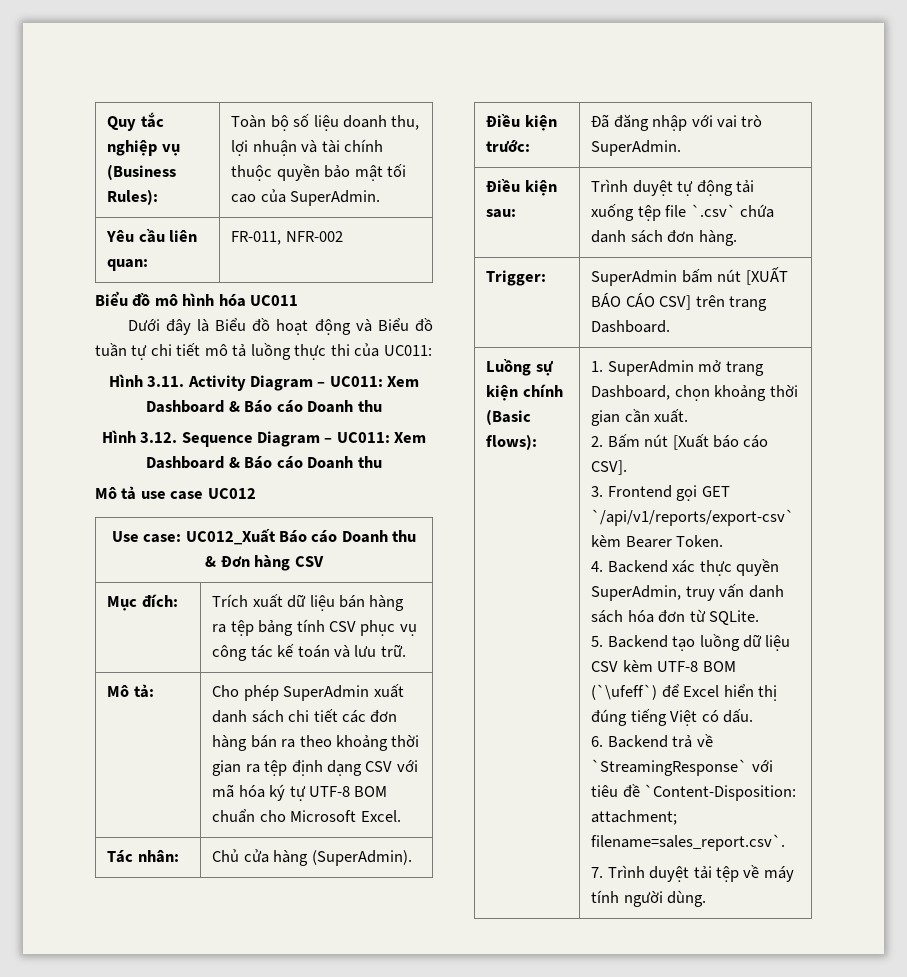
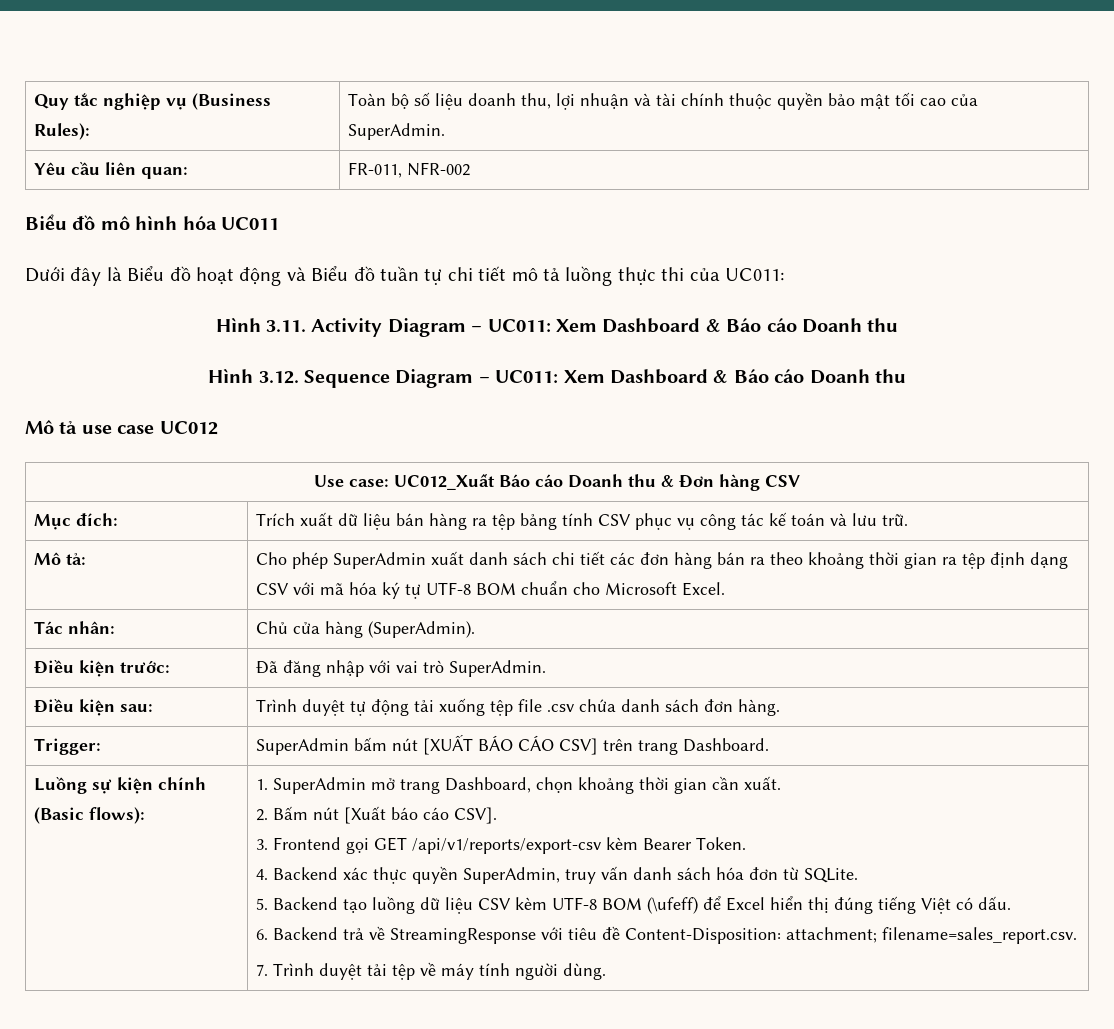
[690,204,736,217] `.csv` -> [547,704,575,712] .csv
[591,509,795,526] `/api/v1/reports/export-csv` -> [412,838,602,854] /api/v1/reports/export-csv
[591,684,658,700] (`\ufeff`) -> [647,897,699,914] (\ufeff)
[591,759,748,776] `StreamingResponse` -> [390,928,537,944] StreamingResponse
[644,784,797,801] [591,810,678,825] [591,834,786,851] `Content-Disposition: attachment; filename=sales_report.csv`. -> [625,927,1078,944] Content-Disposition: attachment; filename=sales_report.csv.

